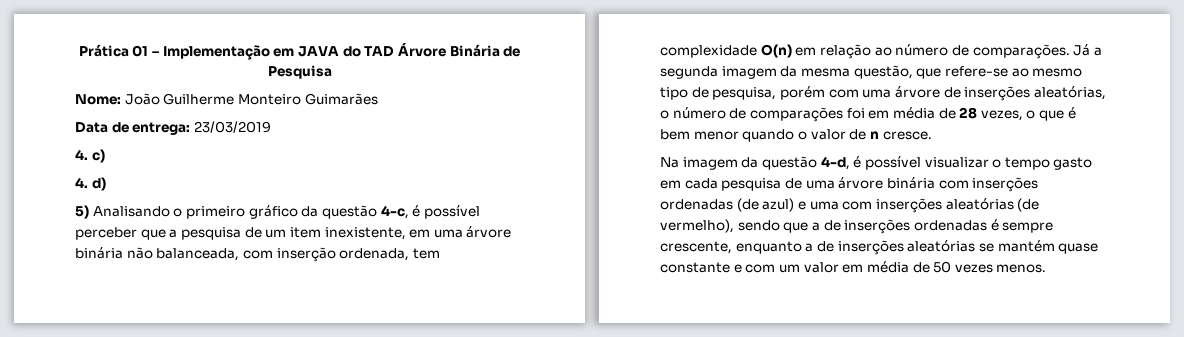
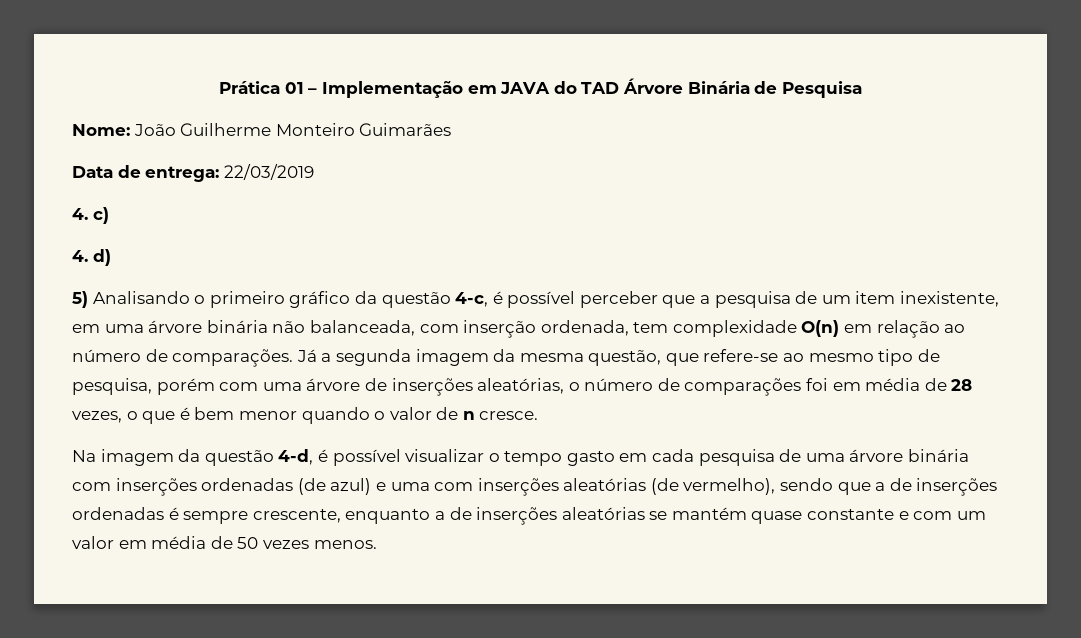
[193,121,271,133] 23/03/2019 -> [223,164,314,180] 22/03/2019

